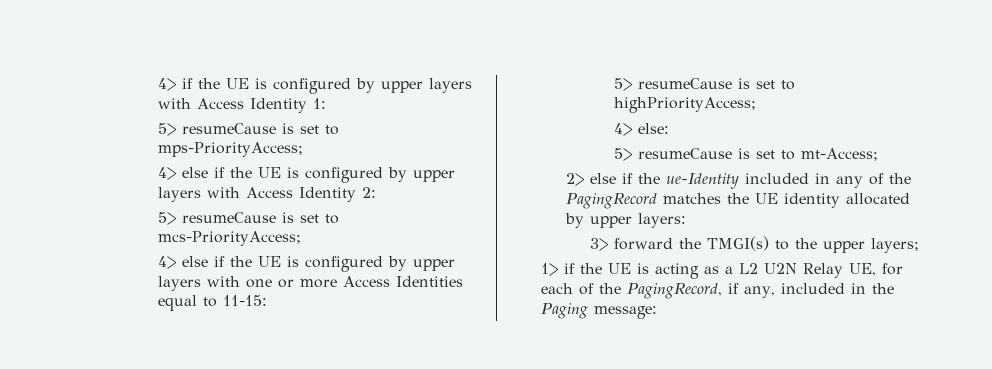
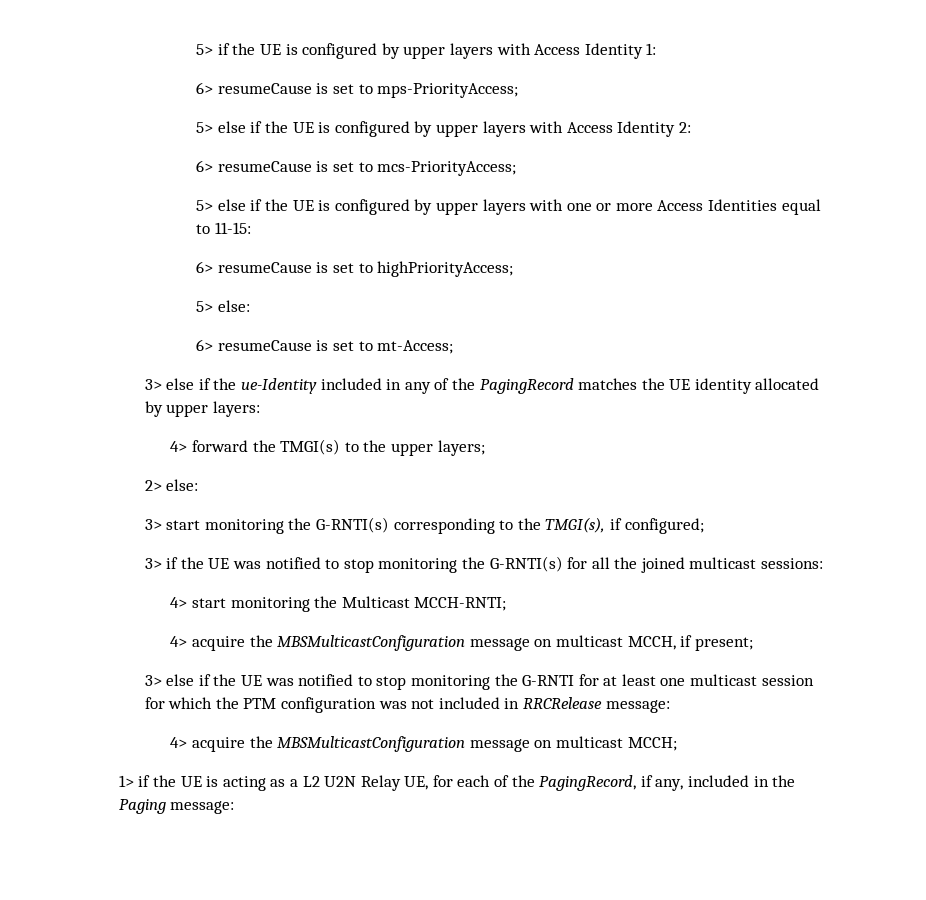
[158,78,177,91] 4> -> [196,44,214,55] 5>
[158,123,177,136] 5> -> [196,82,214,94] 6>
[158,167,177,180] 4> -> [196,122,214,133] 5>
[158,212,177,225] 5> -> [196,160,214,172] 6>
[158,256,177,269] 4> -> [196,200,214,211] 5>
[614,78,633,91] 5> -> [196,261,214,273] 6>
[614,123,670,136] [614,148,633,161] 4> else: // 5> -> [196,300,250,312] [196,339,214,351] 5> else: // 6>
[565,173,584,186] 2> -> [144,379,162,390] 3>
[590,238,609,251] 3> -> [170,441,188,452] 4>
(920, 245) none -> [144,479,199,491] [144,517,704,534] [144,556,824,573] [170,596,507,612] [170,635,753,651] [144,674,814,690] [144,697,670,713] [170,736,677,752] // 2> else: // 3> start monitoring the G-RNTI(s) corresponding to the TMGI(s), if configured; // 3> if the UE was notified to stop monitoring the G-RNTI(s) for all the joined multicast sessions: // 4> start monitoring the Multicast MCCH-RNTI; // 4> acquire the MBSMulticastConfiguration message on multicast MCCH, if present; // 3> else if the UE was notified to stop monitoring the G-RNTI for at least one multicast session for which the PTM configuration was not included in RRCRelease message: // 4> acquire the MBSMulticastConfiguration message on multicast MCCH;

